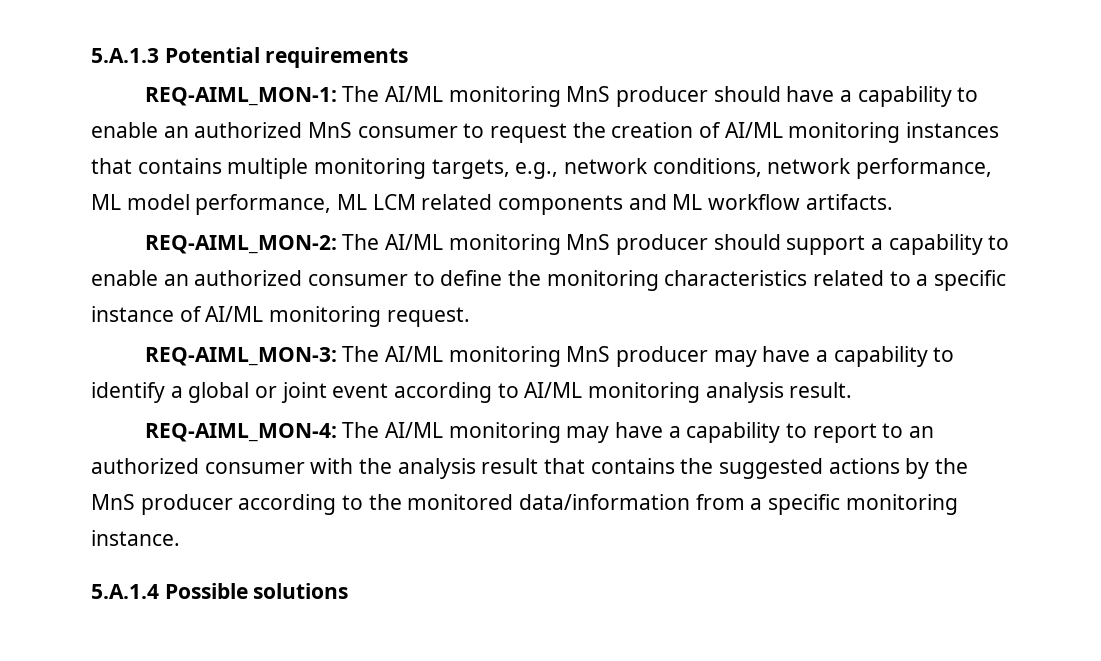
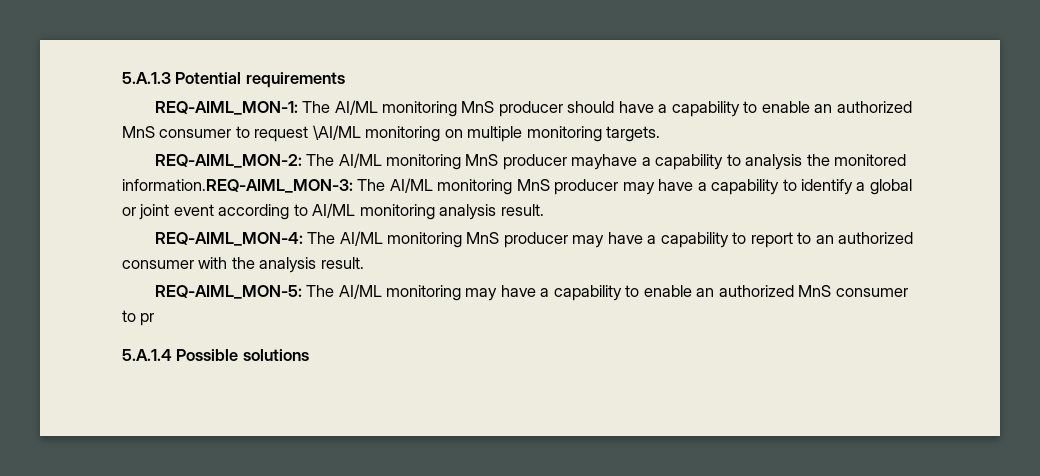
[572,122,1000,143] [91,158,993,179] [91,194,893,215] the creation of AI/ML monitoring instances that contains multiple monitoring targets, e.g., network conditions, network performance, ML model performance, ML LCM related components and ML workflow artifacts. -> [312,125,661,142] \AI/ML monitoring on multiple monitoring targets.
[713,234,1010,255] [91,270,1007,291] [91,306,470,327] [144,347,337,366] should support a capability to enable an authorized consumer to define the monitoring characteristics related to a specific instance of AI/ML monitoring request. // REQ-AIML_MON-3: -> [571,154,907,170] [122,179,353,193] mayhave a capability to analysis the monitored information.REQ-AIML_MON-3:
(561, 432) none -> [466,232,568,248] MnS producer
[481,458,969,479] [91,494,958,515] [91,530,180,546] result that contains the suggested actions by the MnS producer according to the monitored data/information from a specific monitoring instance. -> [320,257,364,269] [154,284,908,301] [122,310,155,326] result. // REQ-AIML_MON-5: The AI/ML monitoring may have a capability to enable an authorized MnS consumer to pr

